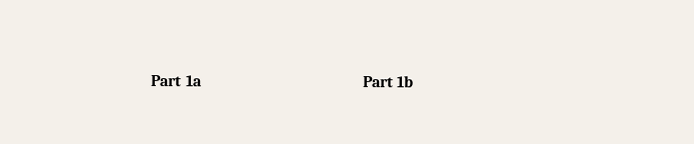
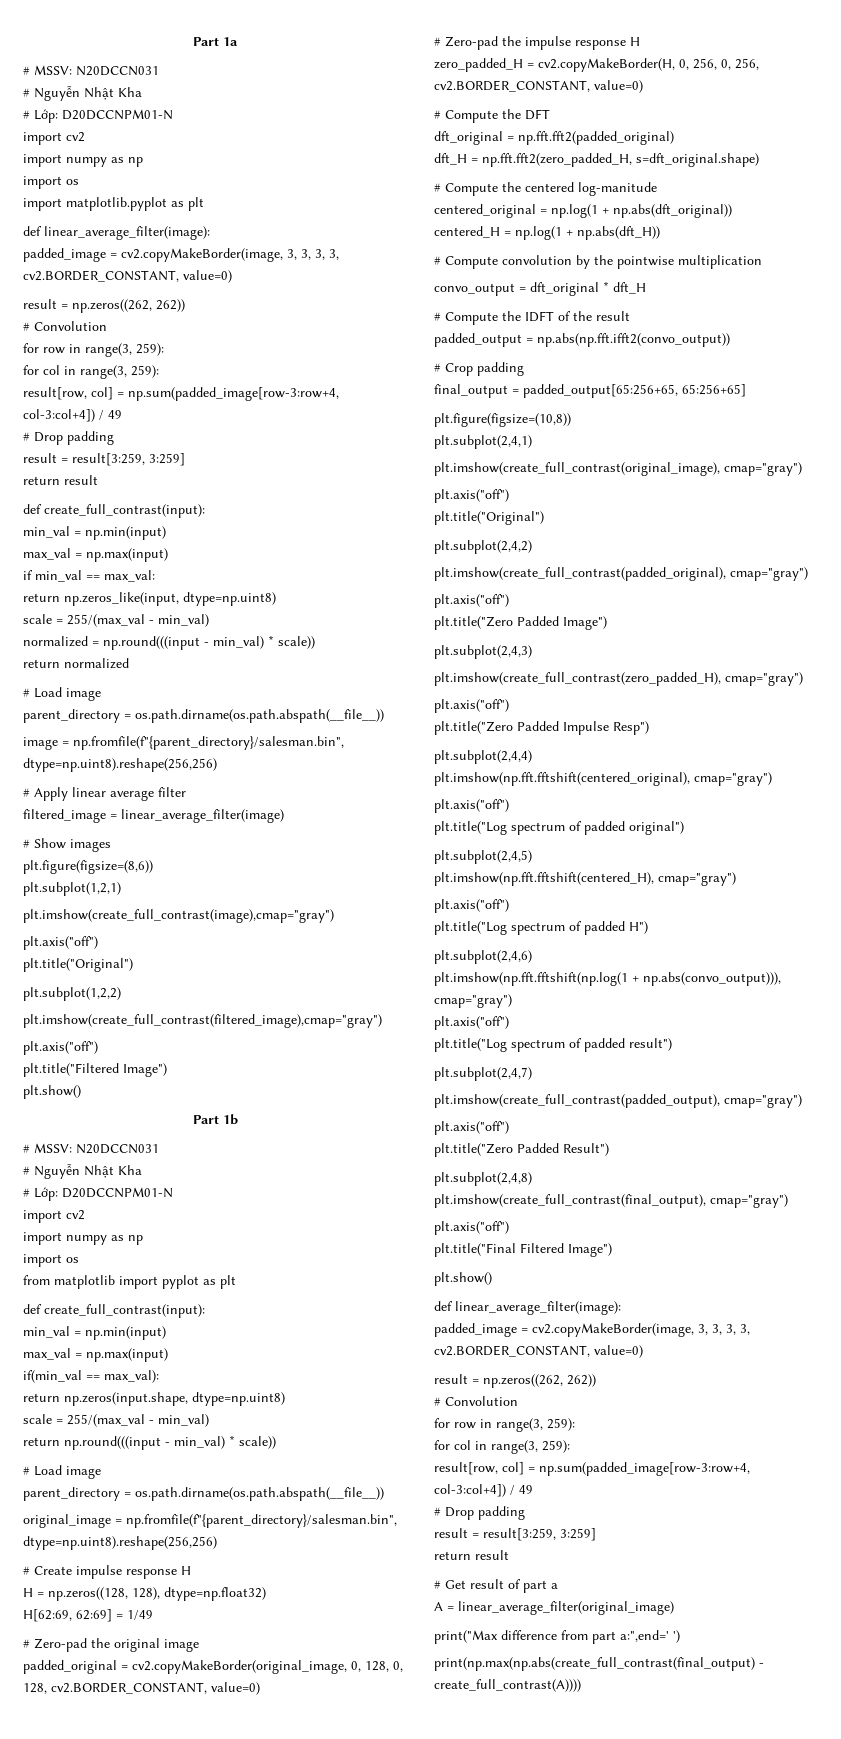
[362,75,414,88] Part 1b -> [23,65,159,76] [23,85,142,101] [23,109,173,123] [23,132,85,145] [23,154,143,167] [23,176,79,189] [23,197,204,211] [23,226,210,240] [23,248,339,262] [23,270,232,283] [23,299,185,313] [23,321,107,331] [23,343,164,357] [23,365,159,379] [23,387,339,401] [23,409,122,422] [23,431,114,445] [23,453,185,466] [23,475,98,485] [23,504,205,518] [23,526,166,540] [23,548,168,562] [23,570,155,582] [23,592,276,606] [23,614,209,627] [23,635,315,650] [23,658,129,669] [23,687,101,701] [23,709,384,723] [23,736,344,750] [23,758,217,772] [23,787,186,801] [23,809,284,823] [23,838,111,852] [23,860,153,874] [23,882,121,896] [23,909,334,923] [23,936,98,950] [23,958,133,972] [23,987,121,1001] [23,1014,382,1028] [23,1041,98,1055] [23,1063,167,1077] [23,1085,81,1099] [192,1114,238,1125] [23,1143,159,1154] [23,1163,142,1179] [23,1187,173,1201] [23,1210,85,1223] [23,1232,143,1245] [23,1254,79,1267] [23,1275,236,1289] [23,1304,205,1318] [23,1326,166,1340] [23,1348,168,1362] [23,1370,159,1383] [23,1392,285,1406] [23,1414,209,1427] [23,1435,276,1450] [23,1465,101,1479] [23,1487,384,1501] [23,1514,397,1528] [23,1536,217,1550] [23,1565,191,1579] [23,1587,266,1601] [23,1609,153,1622] [23,1638,199,1652] [23,1660,403,1674] [23,1682,260,1695] [434,36,640,50] [434,58,759,72] [434,80,643,93] [434,109,550,123] [434,131,674,145] [434,153,759,167] [434,182,657,196] [434,204,732,218] [434,226,660,240] [434,255,762,269] [434,281,646,296] [434,311,630,325] [434,333,730,347] [434,362,524,376] [434,384,746,398] [434,413,571,427] [434,435,532,449] [434,462,802,476] [434,489,509,503] [434,511,544,525] [434,540,532,554] [434,567,808,581] [434,594,509,608] [434,616,607,630] [434,645,532,659] [434,672,803,686] [434,699,509,713] [434,721,649,735] [434,750,532,764] [434,772,772,786] [434,799,509,813] [434,821,684,835] [434,850,532,864] [434,872,736,886] [434,899,509,913] [434,921,648,935] [434,950,532,964] [434,972,781,986] [434,994,512,1008] [434,1016,509,1030] [434,1038,672,1052] [434,1067,532,1081] [434,1094,802,1108] [434,1121,509,1135] [434,1143,609,1157] [434,1172,532,1186] [434,1194,788,1208] [434,1221,509,1235] [434,1243,612,1257] [434,1272,492,1286] [434,1301,621,1315] [434,1323,750,1337] [434,1345,643,1358] [434,1374,596,1388] [434,1396,518,1406] [434,1418,575,1432] [434,1440,570,1454] [434,1462,750,1476] [434,1484,533,1497] [434,1506,525,1520] [434,1528,596,1541] [434,1550,509,1560] [434,1579,558,1593] [434,1601,674,1615] [434,1630,680,1644] [434,1657,764,1671] [434,1679,581,1692] # MSSV: N20DCCN031 // # Nguyễn Nhật Kha // # Lớp: D20DCCNPM01-N // import cv2 // import numpy as np // import os // import matplotlib.pyplot as plt // def linear_average_filter(image): // padded_image = cv2.copyMakeBorder(image, 3, 3, 3, 3, cv2.BORDER_CONSTANT, value=0) // result = np.zeros((262, 262)) // # Convolution // for row in range(3, 259): // for col in range(3, 259): // result[row, col] = np.sum(padded_image[row-3:row+4, col-3:col+4]) / 49 // # Drop padding // result = result[3:259, 3:259] // return result // def create_full_contrast(input): // min_val = np.min(input) // max_val = np.max(input) // if min_val == max_val: // return np.zeros_like(input, dtype=np.uint8) // scale = 255/(max_val - min_val) // normalized = np.round(((input - min_val) * scale)) // return normalized // # Load image // parent_directory = os.path.dirname(os.path.abspath(__file__)) // image = np.fromfile(f"{parent_directory}/salesman.bin", dtype=np.uint8).reshape(256,256) // # Apply linear average filter // filtered_image = linear_average_filter(image) // # Show images // plt.figure(figsize=(8,6)) // plt.subplot(1,2,1) // plt.imshow(create_full_contrast(image),cmap="gray") // plt.axis("off") // plt.title("Original") // plt.subplot(1,2,2) // plt.imshow(create_full_contrast(filtered_image),cmap="gray") // plt.axis("off") // plt.title("Filtered Image") // plt.show() // Part 1b // # MSSV: N20DCCN031 // # Nguyễn Nhật Kha // # Lớp: D20DCCNPM01-N // import cv2 // import numpy as np // import os // from matplotlib import pyplot as plt // def create_full_contrast(input): // min_val = np.min(input) // max_val = np.max(input) // if(min_val == max_val): // return np.zeros(input.shape, dtype=np.uint8) // scale = 255/(max_val - min_val) // return np.round(((input - min_val) * scale)) // # Load image // parent_directory = os.path.dirname(os.path.abspath(__file__)) // original_image = np.fromfile(f"{parent_directory}/salesman.bin", dtype=np.uint8).reshape(256,256) // # Create impulse response H // H = np.zeros((128, 128), dtype=np.float32) // H[62:69, 62:69] = 1/49 // # Zero-pad the original image // padded_original = cv2.copyMakeBorder(original_image, 0, 128, 0, 128, cv2.BORDER_CONSTANT, value=0) // # Zero-pad the impulse response H // zero_padded_H = cv2.copyMakeBorder(H, 0, 256, 0, 256, cv2.BORDER_CONSTANT, value=0) // # Compute the DFT // dft_original = np.fft.fft2(padded_original) // dft_H = np.fft.fft2(zero_padded_H, s=dft_original.shape) // # Compute the centered log-manitude // centered_original = np.log(1 + np.abs(dft_original)) // centered_H = np.log(1 + np.abs(dft_H)) // # Compute convolution by the pointwise multiplication // convo_output = dft_original * dft_H // # Compute the IDFT of the result // padded_output = np.abs(np.fft.ifft2(convo_output)) // # Crop padding // final_output = padded_output[65:256+65, 65:256+65] // plt.figure(figsize=(10,8)) // plt.subplot(2,4,1) // plt.imshow(create_full_contrast(original_image), cmap="gray") // plt.axis("off") // plt.title("Original") // plt.subplot(2,4,2) // plt.imshow(create_full_contrast(padded_original), cmap="gray") // plt.axis("off") // plt.title("Zero Padded Image") // plt.subplot(2,4,3) // plt.imshow(create_full_contrast(zero_padded_H), cmap="gray") // plt.axis("off") // plt.title("Zero Padded Impulse Resp") // plt.subplot(2,4,4) // plt.imshow(np.fft.fftshift(centered_original), cmap="gray") // plt.axis("off") // plt.title("Log spectrum of padded original") // plt.subplot(2,4,5) // plt.imshow(np.fft.fftshift(centered_H), cmap="gray") // plt.axis("off") // plt.title("Log spectrum of padded H") // plt.subplot(2,4,6) // plt.imshow(np.fft.fftshift(np.log(1 + np.abs(convo_output))), cmap="gray") // plt.axis("off") // plt.title("Log spectrum of padded result") // plt.subplot(2,4,7) // plt.imshow(create_full_contrast(padded_output), cmap="gray") // plt.axis("off") // plt.title("Zero Padded Result") // plt.subplot(2,4,8) // plt.imshow(create_full_contrast(final_output), cmap="gray") // plt.axis("off") // plt.title("Final Filtered Image") // plt.show() // def linear_average_filter(image): // padded_image = cv2.copyMakeBorder(image, 3, 3, 3, 3, cv2.BORDER_CONSTANT, value=0) // result = np.zeros((262, 262)) // # Convolution // for row in range(3, 259): // for col in range(3, 259): // result[row, col] = np.sum(padded_image[row-3:row+4, col-3:col+4]) / 49 // # Drop padding // result = result[3:259, 3:259] // return result // # Get result of part a // A = linear_average_filter(original_image) // print("Max difference from part a:",end=' ') // print(np.max(np.abs(create_full_contrast(final_output) - create_full_contrast(A))))

